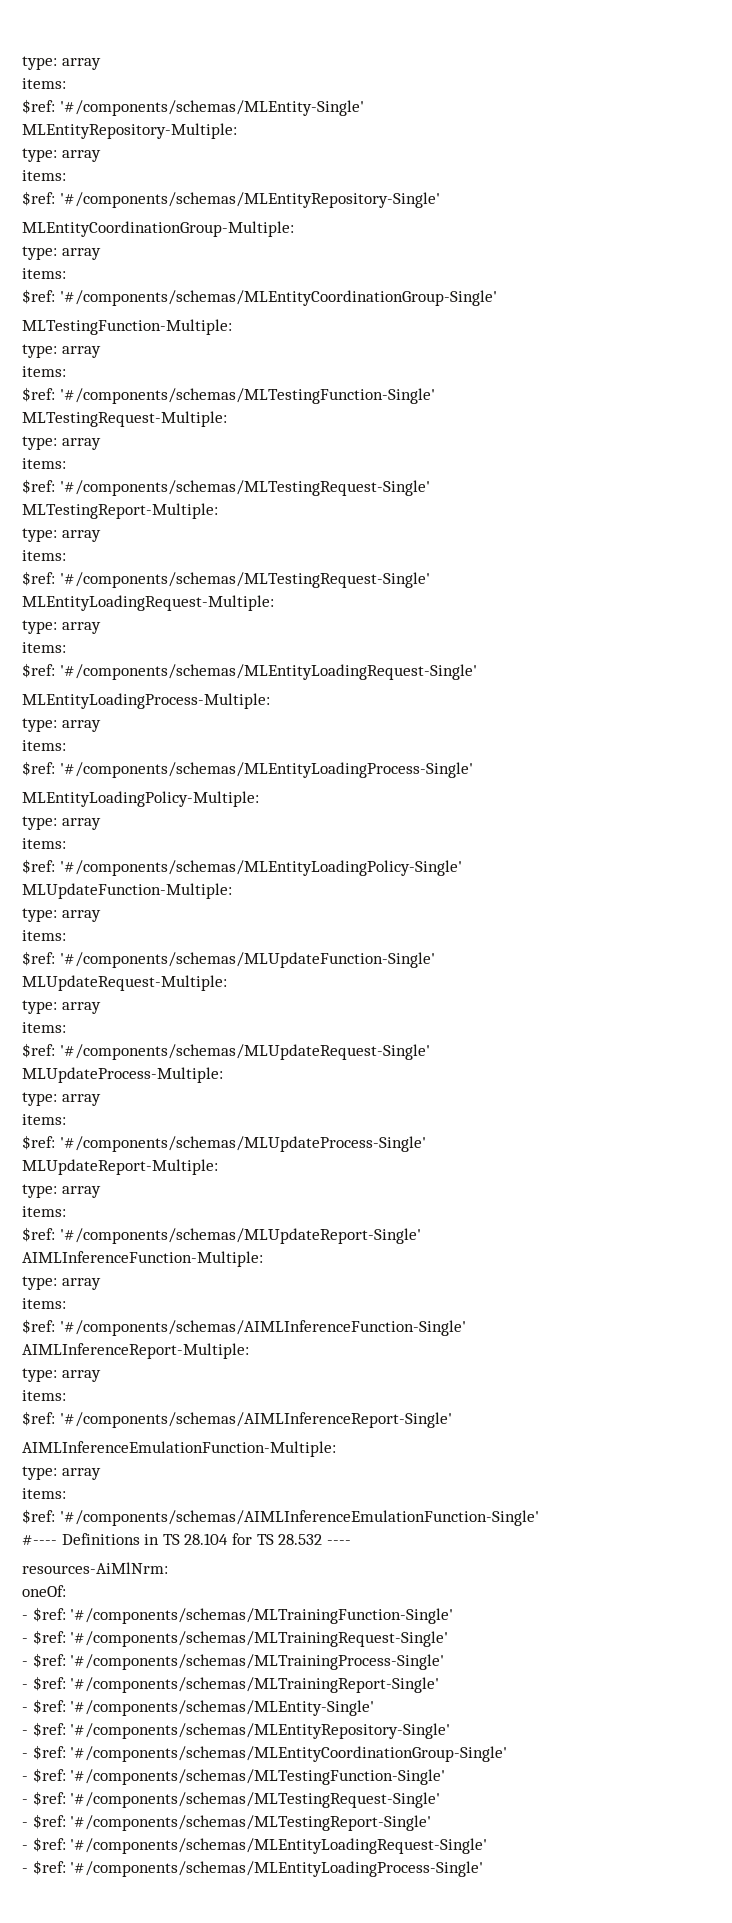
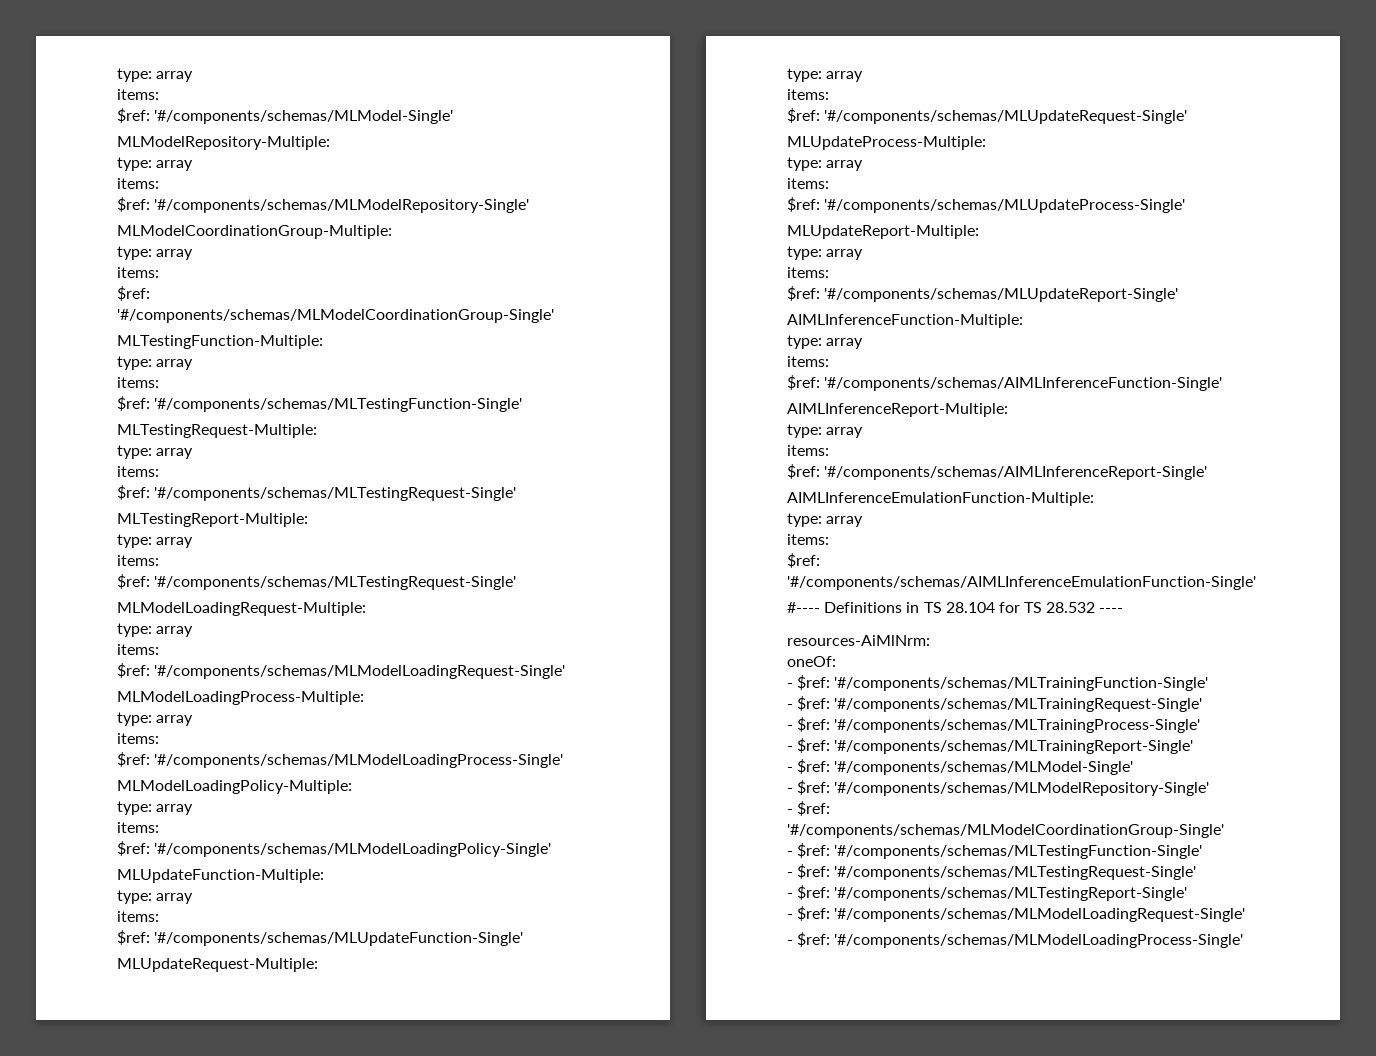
[22,56,101,70] [22,78,66,89] [22,99,364,116] [22,123,237,139] [22,148,101,162] [22,170,66,181] [22,191,440,208] [22,221,294,237] [22,246,101,260] [22,268,66,279] [22,289,497,306] type: array // items: // $ref: '#/components/schemas/MLEntity-Single' // MLEntityRepository-Multiple: // type: array // items: // $ref: '#/components/schemas/MLEntityRepository-Single' // MLEntityCoordinationGroup-Multiple: // type: array // items: // $ref: '#/components/schemas/MLEntityCoordinationGroup-Single' -> [117,68,194,82] [117,89,159,100] [117,108,454,124] [117,136,330,150] [117,157,194,171] [117,178,159,189] [117,197,530,213] [117,225,392,239] [117,246,194,260] [117,267,159,278] [117,286,150,301] [117,309,554,323] type: array // items: // $ref: '#/components/schemas/MLModel-Single' // MLModelRepository-Multiple: // type: array // items: // $ref: '#/components/schemas/MLModelRepository-Single' // MLModelCoordinationGroup-Multiple: // type: array // items: // $ref: '#/components/schemas/MLModelCoordinationGroup-Single'
[22,595,274,611] [22,620,101,634] [22,642,66,653] [22,663,477,680] [22,693,270,709] [22,718,101,732] [22,740,66,751] [22,761,473,778] [22,791,259,807] [22,816,101,830] [22,838,66,849] [22,859,462,876] MLEntityLoadingRequest-Multiple: // type: array // items: // $ref: '#/components/schemas/MLEntityLoadingRequest-Single' // MLEntityLoadingProcess-Multiple: // type: array // items: // $ref: '#/components/schemas/MLEntityLoadingProcess-Single' // MLEntityLoadingPolicy-Multiple: // type: array // items: // $ref: '#/components/schemas/MLEntityLoadingPolicy-Single' -> [117,602,366,616] [117,623,194,637] [117,644,159,655] [117,663,566,679] [117,691,364,705] [117,712,194,726] [117,733,159,744] [117,752,564,768] [117,780,352,794] [117,801,194,815] [117,822,159,833] [117,841,552,857] MLModelLoadingRequest-Multiple: // type: array // items: // $ref: '#/components/schemas/MLModelLoadingRequest-Single' // MLModelLoadingProcess-Multiple: // type: array // items: // $ref: '#/components/schemas/MLModelLoadingProcess-Single' // MLModelLoadingPolicy-Multiple: // type: array // items: // $ref: '#/components/schemas/MLModelLoadingPolicy-Single'
[70,1700,375,1716] [22,1722,451,1739] [22,1745,508,1762] '#/components/schemas/MLEntity-Single' // - $ref: '#/components/schemas/MLEntityRepository-Single' // - $ref: '#/components/schemas/MLEntityCoordinationGroup-Single' -> [834,761,1134,775] [787,780,1210,796] [787,801,831,816] [787,824,1224,838] '#/components/schemas/MLModel-Single' // - $ref: '#/components/schemas/MLModelRepository-Single' // - $ref: '#/components/schemas/MLModelCoordinationGroup-Single'
[70,1838,488,1854] [22,1860,484,1877] '#/components/schemas/MLEntityLoadingRequest-Single' // - $ref: '#/components/schemas/MLEntityLoadingProcess-Single' -> [834,908,1246,922] [787,932,1244,948] '#/components/schemas/MLModelLoadingRequest-Single' // - $ref: '#/components/schemas/MLModelLoadingProcess-Single'

